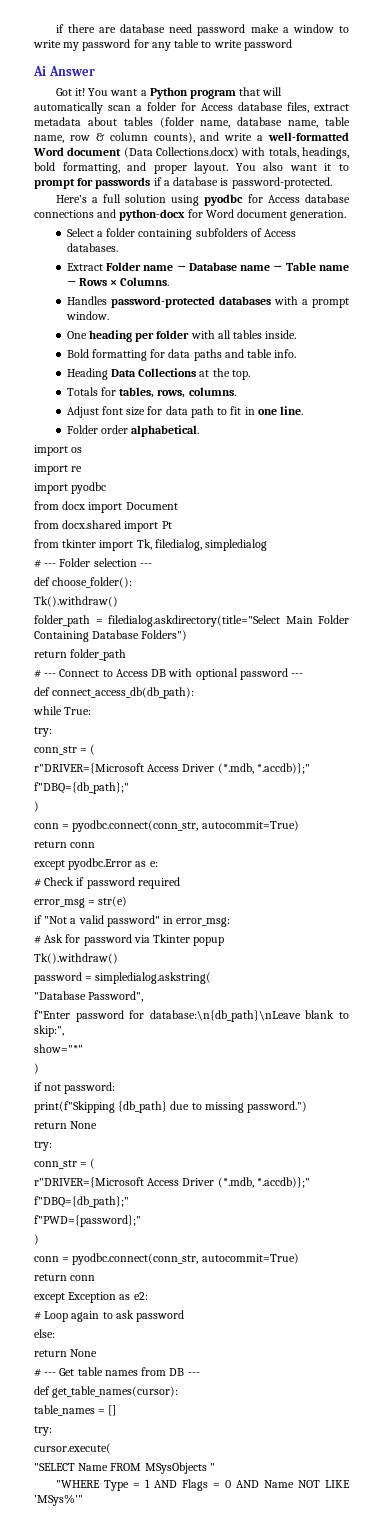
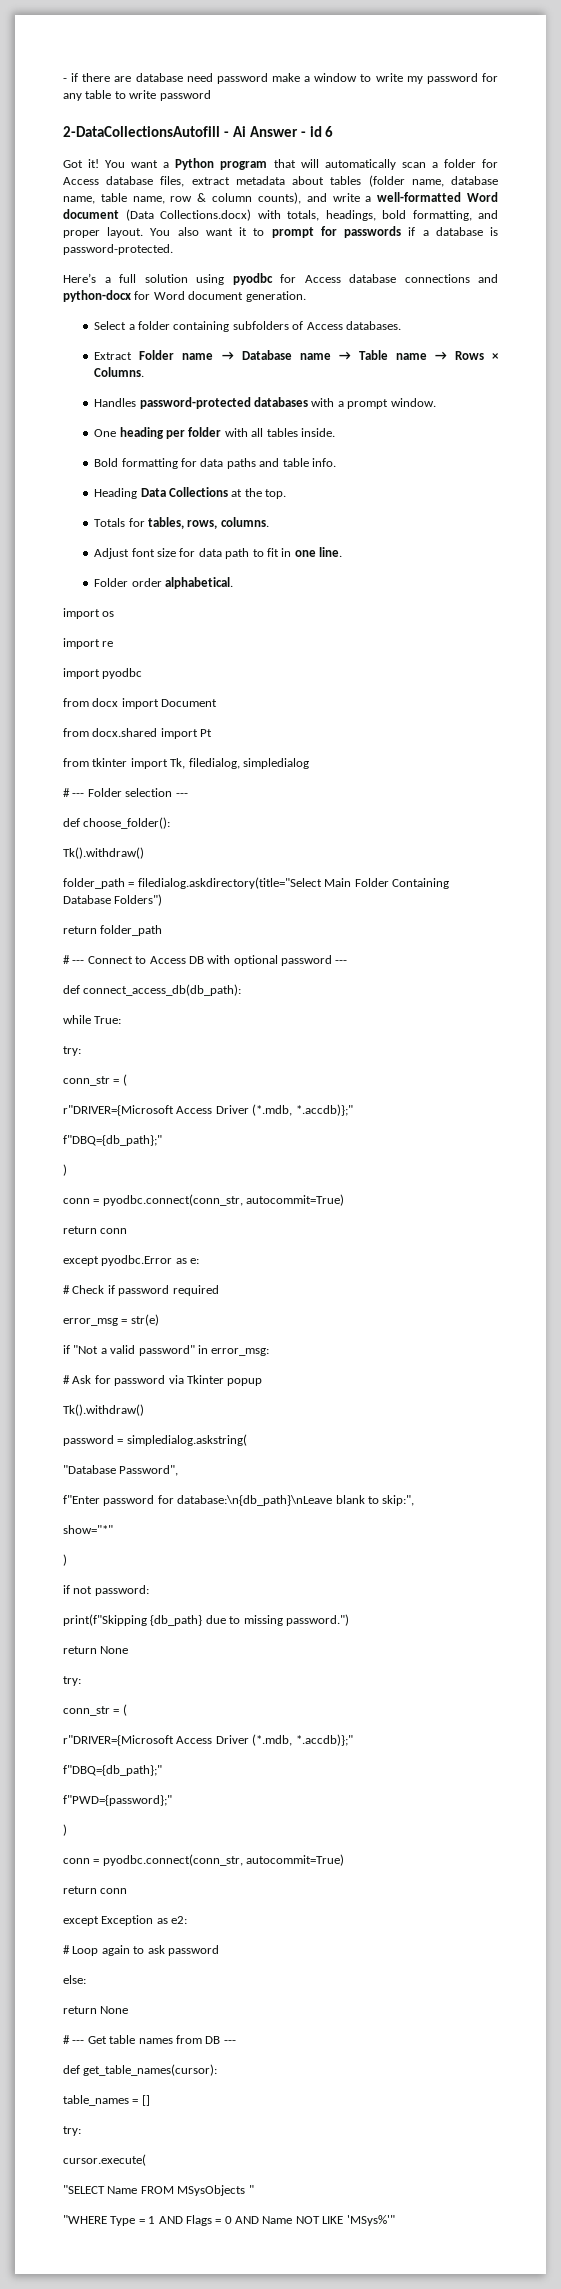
(55, 28) none -> [63,78,67,82] -
(292, 45) none -> [63,126,229,137] 2-DataCollectionsAutofill -
(95, 71) none -> [300,126,334,137] - id 6

